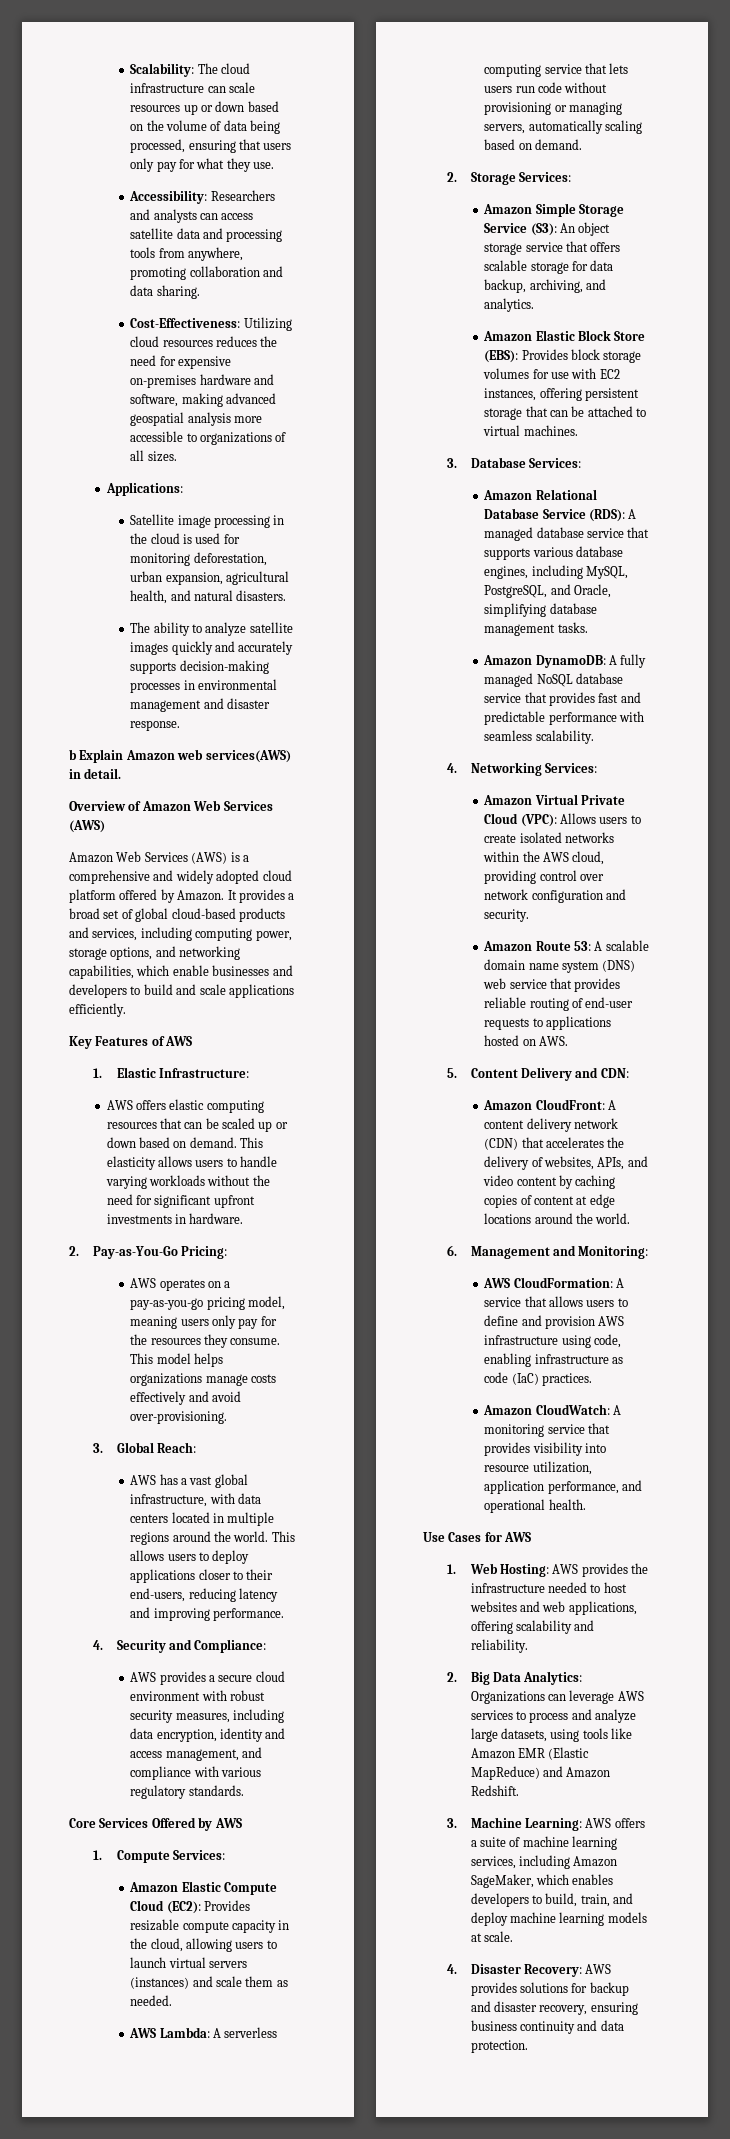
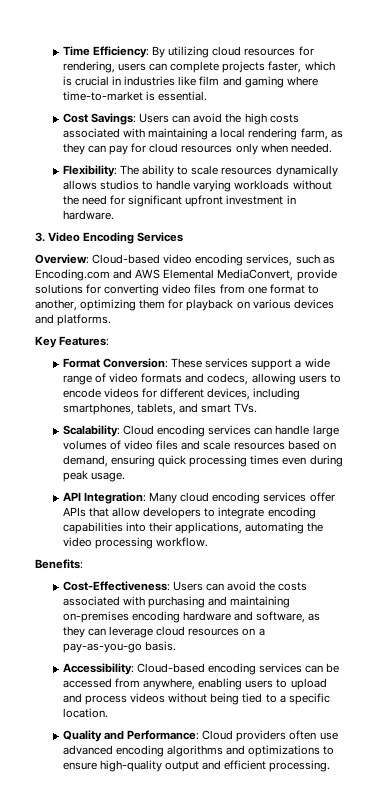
[130,63,251,77] [130,82,256,93] [130,101,279,115] [130,120,281,134] [130,139,292,153] [130,158,275,172] [129,190,275,204] [130,209,254,223] [130,228,283,242] [130,247,244,261] [130,266,284,280] [130,285,200,299] [130,317,292,331] [130,336,278,347] [130,355,232,369] [130,374,275,388] [130,393,277,407] [130,412,263,426] [130,431,287,445] [130,450,177,462] [105,482,183,496] [130,514,285,528] [130,533,240,544] [130,552,267,566] [130,571,290,585] [130,590,287,604] [130,622,293,636] [130,641,294,655] [130,660,269,674] [130,679,278,693] [130,698,271,712] [130,720,181,731] [69,749,291,763] [69,768,122,779] [69,800,273,811] [69,820,105,833] [69,851,249,864] [69,870,292,884] [69,889,295,903] [69,908,285,922] [69,927,292,941] [69,946,241,960] [69,965,293,979] [69,984,294,998] [69,1003,126,1017] [69,1036,193,1049] [92,1067,249,1078] [106,1099,264,1113] [106,1118,288,1132] [106,1137,264,1148] [106,1156,224,1170] Scalability: The cloud infrastructure can scale resources up or down based on the volume of data being processed, ensuring that users only pay for what they use. // Accessibility: Researchers and analysts can access satellite data and processing tools from anywhere, promoting collaboration and data sharing. // Cost-Effectiveness: Utilizing cloud resources reduces the need for expensive on-premises hardware and software, making advanced geospatial analysis more accessible to organizations of all sizes. // Applications: // Satellite image processing in the cloud is used for monitoring deforestation, urban expansion, agricultural health, and natural disasters. // The ability to analyze satellite images quickly and accurately supports decision-making processes in environmental management and disaster response. // b Explain Amazon web services(AWS) in detail. // Overview of Amazon Web Services (AWS) // Amazon Web Services (AWS) is a comprehensive and widely adopted cloud platform offered by Amazon. It provides a broad set of global cloud-based products and services, including computing power, storage options, and networking capabilities, which enable businesses and developers to build and scale applications efficiently. // Key Features of AWS // 1. Elastic Infrastructure: // AWS offers elastic computing resources that can be scaled up or down based on demand. This elasticity allows users -> [62,46,314,58] [62,61,335,73] [62,76,318,88] [62,91,208,101] [62,113,299,125] [62,128,343,140] [62,143,332,155] [62,165,338,177] [62,180,140,190] Time Efficiency: By utilizing cloud resources for rendering, users can complete projects faster, which is crucial in industries like film and gaming where time-to-market is essential. // Cost Savings: Users can avoid the high costs associated with maintaining a local rendering farm, as they can pay for cloud resources only when needed. // Flexibility: The ability to scale resources dynamically allows studios
[106,1214,172,1224] investments -> [226,195,284,205] investment
[69,1246,228,1259] [130,1278,231,1291] [130,1296,286,1310] [130,1315,277,1329] [130,1334,281,1348] [130,1353,224,1367] [130,1373,277,1386] [130,1391,242,1405] [130,1411,228,1424] [92,1442,196,1453] [130,1474,248,1488] [130,1493,262,1507] [130,1512,275,1526] [130,1531,295,1545] [130,1550,250,1564] [130,1569,274,1583] [130,1588,279,1602] [130,1607,285,1621] [92,1639,267,1653] [130,1671,285,1685] [130,1690,266,1701] [130,1709,285,1723] [130,1728,286,1742] [130,1747,263,1761] [130,1766,262,1780] [130,1785,244,1799] [69,1817,242,1831] [92,1850,225,1863] [129,1881,278,1895] [130,1900,251,1914] [130,1919,290,1933] [130,1938,277,1952] [130,1957,248,1968] [130,1976,288,1989] [130,1995,173,2006] [129,2027,278,2038] [484,63,629,77] [484,82,608,93] [484,102,623,115] [484,120,643,134] [484,139,583,150] [446,172,571,185] [483,203,625,217] [484,222,611,236] [484,241,621,255] [484,260,614,274] [484,279,607,293] [484,298,535,312] [483,330,646,341] [484,349,642,363] [483,368,620,379] [484,388,640,401] [484,406,647,420] [483,425,578,436] [446,457,581,468] [483,489,597,500] [484,508,637,522] [484,527,650,541] [484,546,624,560] [484,565,629,579] [484,584,612,598] [484,603,597,617] [484,622,588,636] [483,654,647,668] [484,673,624,687] [484,692,641,706] [484,711,645,725] [484,730,594,744] [446,762,597,776] [483,794,626,805] [484,813,641,827] [484,832,615,843] [483,851,605,865] [484,870,605,884] [484,889,627,903] [484,909,530,922] [483,940,649,951] [484,959,636,973] [483,978,621,992] [484,997,634,1011] [484,1016,612,1030] [484,1035,569,1046] [446,1067,629,1081] [483,1099,617,1110] [484,1118,619,1132] [484,1137,625,1150] [484,1156,648,1170] [483,1175,616,1189] [484,1194,615,1208] [484,1213,631,1224] [446,1245,649,1259] [483,1277,625,1288] [484,1296,628,1307] [484,1315,625,1329] [484,1334,622,1348] [484,1353,624,1367] [484,1372,593,1386] [483,1404,622,1415] [484,1423,611,1437] [484,1442,607,1456] [484,1461,592,1475] [484,1480,643,1494] [484,1499,586,1513] [423,1532,532,1542] [446,1563,649,1577] [470,1582,627,1593] [469,1601,637,1615] [470,1620,595,1634] [470,1639,528,1653] [446,1671,583,1685] [470,1690,644,1704] [470,1709,637,1723] [470,1728,633,1742] [470,1747,590,1760] [470,1766,611,1780] [470,1785,519,1796] [446,1817,645,1831] [470,1836,618,1850] [470,1855,618,1869] [470,1874,614,1888] [470,1893,634,1907] [470,1912,647,1926] [470,1931,513,1942] [446,1964,612,1977] [470,1982,629,1996] [470,2001,638,2015] [470,2020,624,2034] [470,2040,528,2053] 2. Pay-as-You-Go Pricing: // AWS operates on a pay-as-you-go pricing model, meaning users only pay for the resources they consume. This model helps organizations manage costs effectively and avoid over-provisioning. // 3. Global Reach: // AWS has a vast global infrastructure, with data centers located in multiple regions around the world. This allows users to deploy applications closer to their end-users, reducing latency and improving performance. // 4. Security and Compliance: // AWS provides a secure cloud environment with robust security measures, including data encryption, identity and access management, and compliance with various regulatory standards. // Core Services Offered by AWS // 1. Compute Services: // Amazon Elastic Compute Cloud (EC2): Provides resizable compute capacity in the cloud, allowing users to launch virtual servers (instances) and scale them as needed. // AWS Lambda: A serverless computing service that lets users run code without provisioning or managing servers, automatically scaling based on demand. // 2. Storage Services: // Amazon Simple Storage Service (S3): An object storage service that offers scalable storage for data backup, archiving, and analytics. // Amazon Elastic Block Store (EBS): Provides block storage volumes for use with EC2 instances, offering persistent storage that can be attached to virtual machines. // 3. Database Services: // Amazon Relational Database Service (RDS): A managed database service that supports various database engines, including MySQL, PostgreSQL, and Oracle, simplifying database management tasks. // Amazon DynamoDB: A fully managed NoSQL database service that provides fast and predictable performance with seamless scalability. // 4. Networking Services: // Amazon Virtual Private Cloud (VPC): Allows users to create isolated networks within the AWS cloud, providing control over network configuration and security. // Amazon Route 53: A scalable domain name system (DNS) web service that provides reliable routing of end-user requests to applications hosted on AWS. // 5. Content Delivery and CDN: // Amazon CloudFront: A content delivery network (CDN) that accelerates the delivery of websites, APIs, and video content by caching copies of content at edge locations around the world. // 6. Management and Monitoring: // AWS CloudFormation: A service that allows users to define and provision AWS infrastructure using code, enabling infrastructure as code (IaC) practices. // Amazon CloudWatch: A monitoring service that provides visibility into resource utilization, application performance, and operational health. // Use Cases for AWS // 1. Web Hosting: AWS provides the infrastructure needed to host websites and web applications, offering scalability and reliability. // 2. Big Data Analytics: Organizations can leverage AWS services to process and analyze large datasets, using tools like Amazon EMR (Elastic MapReduce) and Amazon Redshift. // 3. Machine Learning: AWS offers a suite of machine learning services, including Amazon SageMaker, which enables developers to build, train, and deploy machine learning models at scale. // 4. Disaster Recovery: AWS provides solutions for backup and disaster recovery, ensuring business continuity and data protection. -> [35,232,184,244] [35,254,335,266] [35,269,337,281] [35,284,319,296] [35,299,334,311] [35,314,112,326] [35,336,110,348] [62,358,330,370] [62,373,341,385] [62,388,301,400] [62,403,258,415] [62,425,339,437] [62,440,336,450] [62,455,343,467] [62,470,126,482] [62,492,335,504] [62,507,316,519] [62,522,324,534] [62,537,209,549] [35,559,83,569] [62,581,308,591] [62,596,291,608] [62,611,321,623] [62,626,265,638] [62,641,177,653] [62,663,340,675] [62,678,327,690] [62,693,330,705] [62,708,108,718] [62,730,338,742] [62,745,335,757] [62,760,331,772] 3. Video Encoding Services // Overview: Cloud-based video encoding services, such as Encoding.com and AWS Elemental MediaConvert, provide solutions for converting video files from one format to another, optimizing them for playback on various devices and platforms. // Key Features: // Format Conversion: These services support a wide range of video formats and codecs, allowing users to encode videos for different devices, including smartphones, tablets, and smart TVs. // Scalability: Cloud encoding services can handle large volumes of video files and scale resources based on demand, ensuring quick processing times even during peak usage. // API Integration: Many cloud encoding services offer APIs that allow developers to integrate encoding capabilities into their applications, automating the video processing workflow. // Benefits: // Cost-Effectiveness: Users can avoid the costs associated with purchasing and maintaining on-premises encoding hardware and software, as they can leverage cloud resources on a pay-as-you-go basis. // Accessibility: Cloud-based encoding services can be accessed from anywhere, enabling users to upload and process videos without being tied to a specific location. // Quality and Performance: Cloud providers often use advanced encoding algorithms and optimizations to ensure high-quality output and efficient processing.

